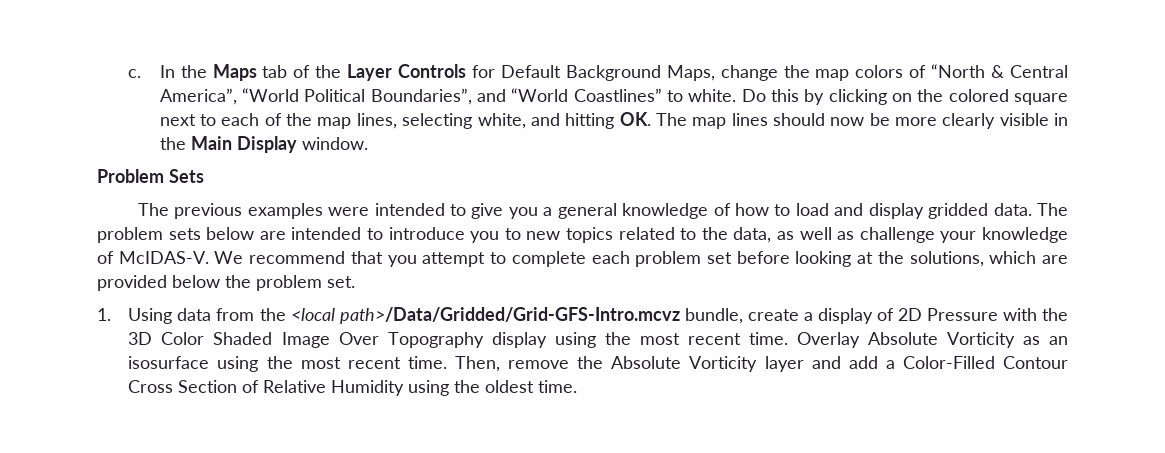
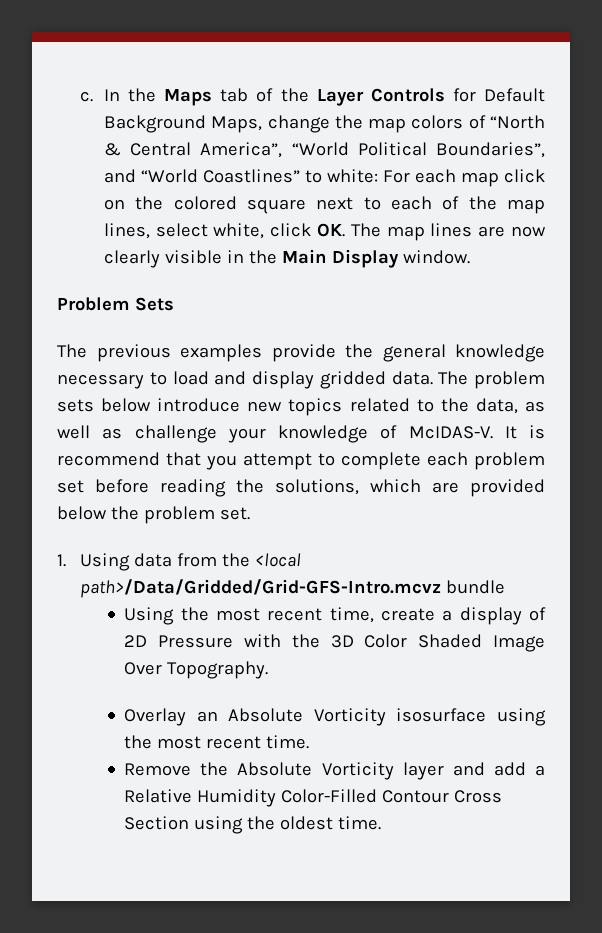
[688,89,887,105] white. Do this by clicking -> [326,169,545,187] white: For each map click
[402,112,937,129] selecting white, and hitting OK. The map lines should now be more -> [155,223,546,241] select white, click OK. The map lines are now
[328,203,770,219] were intended to give you a general knowledge of how -> [271,344,545,362] [57,374,144,389] provide the general knowledge necessary
[259,227,521,243] are intended to introduce you to -> [157,398,241,412] introduce
[214,251,244,264] We -> [504,425,545,439] It is
[795,251,874,267] looking at -> [160,479,226,497] reading
[684,308,743,324] bundle, -> [446,580,506,594] [124,607,374,625] bundle // Using the most recent time,
[387,332,1068,348] Topography display using the most recent time. Overlay Absolute Vorticity as an -> [167,661,269,679] [124,708,386,726] Topography. // Overlay an Absolute Vorticity
[454,356,570,372] Then, remove -> [124,763,192,776] // Remove
(895, 364) none -> [124,789,277,807] Relative Humidity
[242,380,405,396] of Relative Humidity -> (190, 823) none

